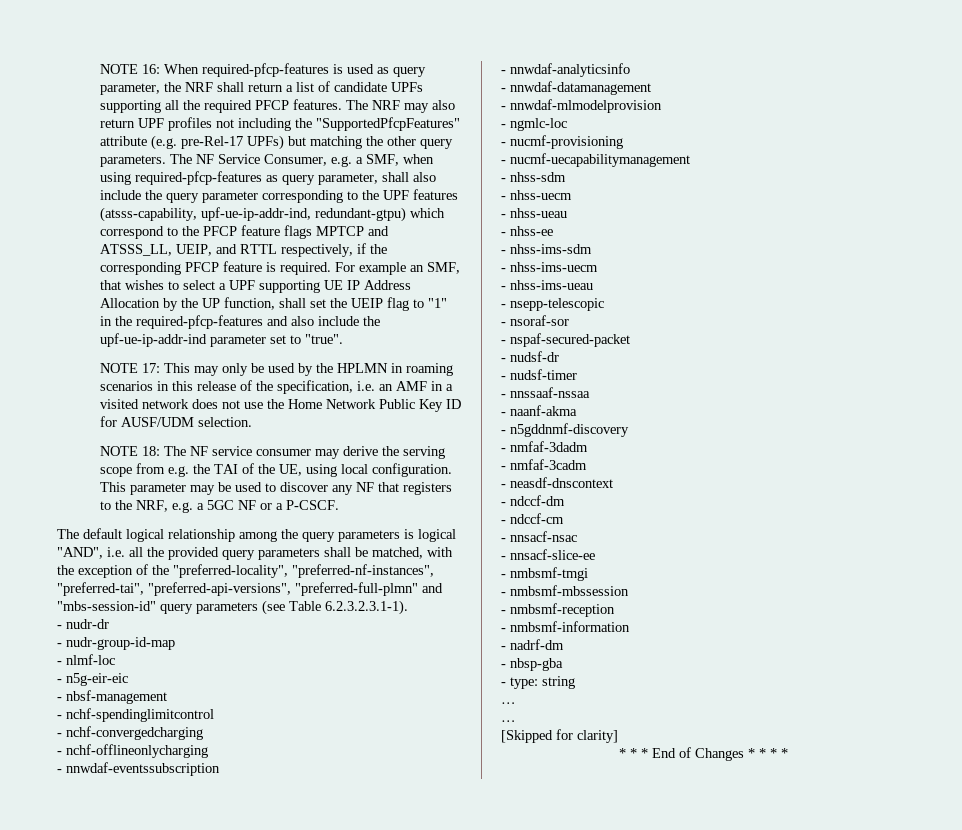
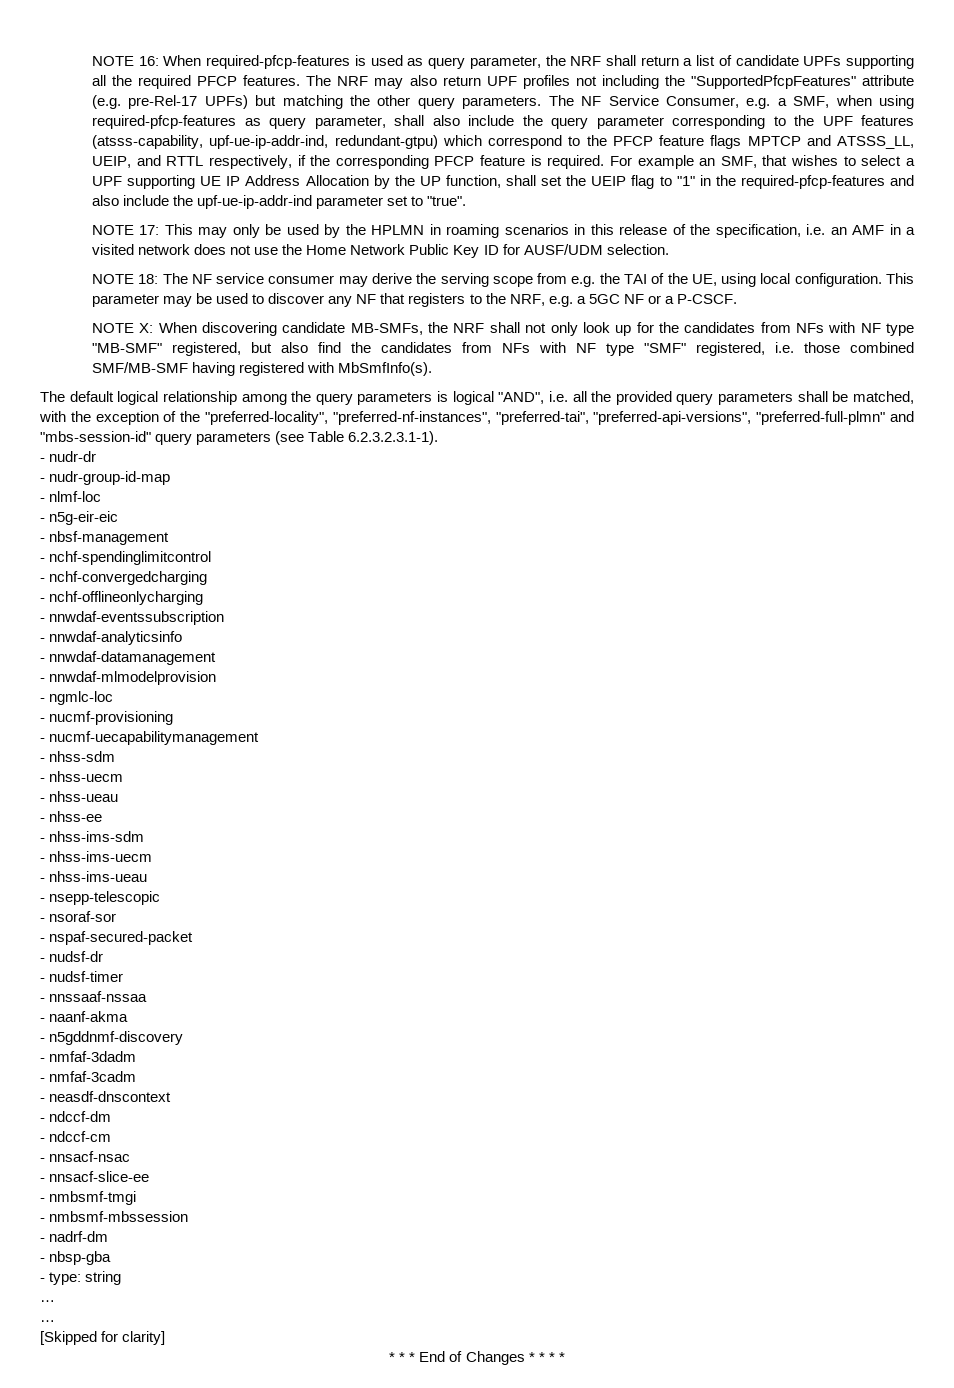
(339, 505) none -> [92,322,915,336] [92,342,915,356] [92,362,433,376] // NOTE X: When discovering candidate MB-SMFs, the NRF shall not only look up for the candidates from NFs with NF type "MB-SMF" registered, but also find the candidates from NFs with NF type "SMF" registered, i.e. those combined SMF/MB-SMF having registered with MbSmfInfo(s).
[501,603,615,617] [501,621,630,632] // - nmbsmf-reception // - nmbsmf-information -> (189, 1216) none

